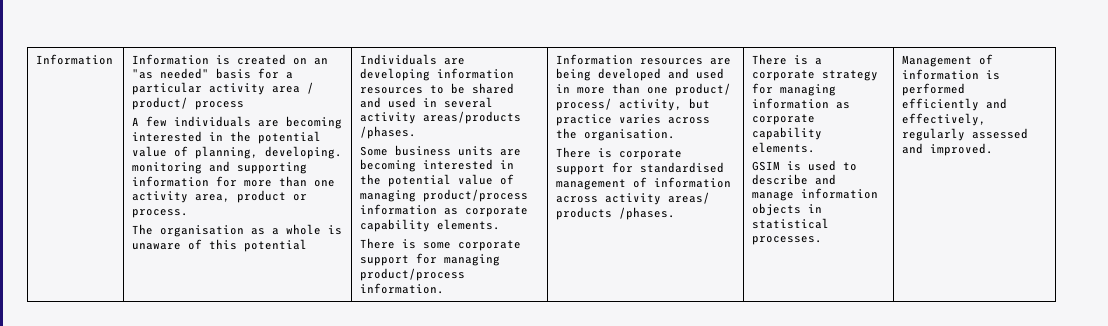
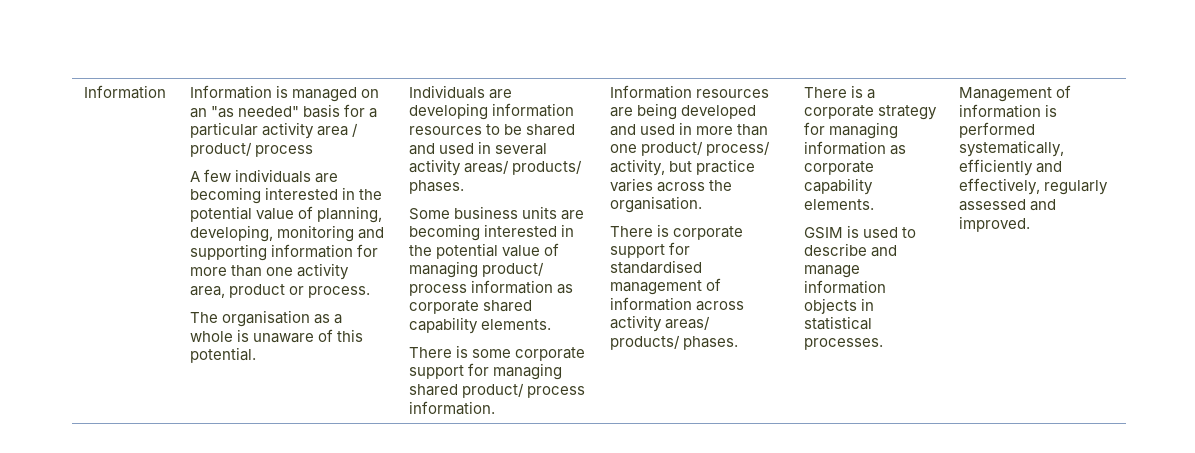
[237,54,287,65] created -> [291,87,357,102] managed
[265,146,343,159] developing. -> [189,225,273,242] developing,
[244,239,308,252] potential -> [189,347,256,363] potential.
[423,111,522,124] [360,126,417,139] areas/products /phases. -> [463,160,582,175] [408,180,464,194] areas/ products/ phases.
[423,189,529,202] [360,204,529,217] product/process information as corporate -> [481,262,544,277] [408,280,573,296] [408,300,532,314] product/ process information as corporate shared
[360,268,466,281] product/process -> [408,383,585,398] shared product/ process
[556,207,676,220] products /phases. -> [609,335,738,350] products/ phases.
(966, 89) none -> [958,140,1064,157] systematically,

